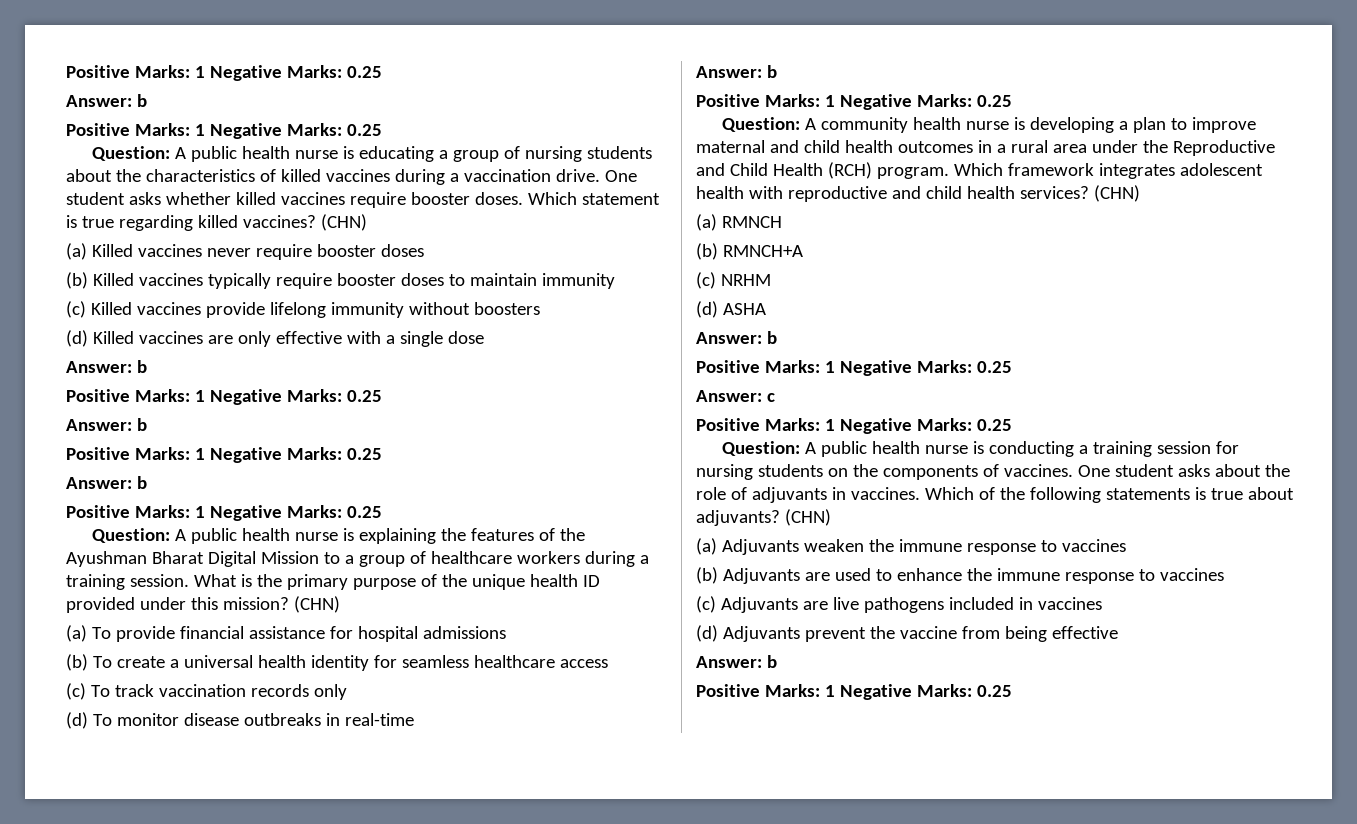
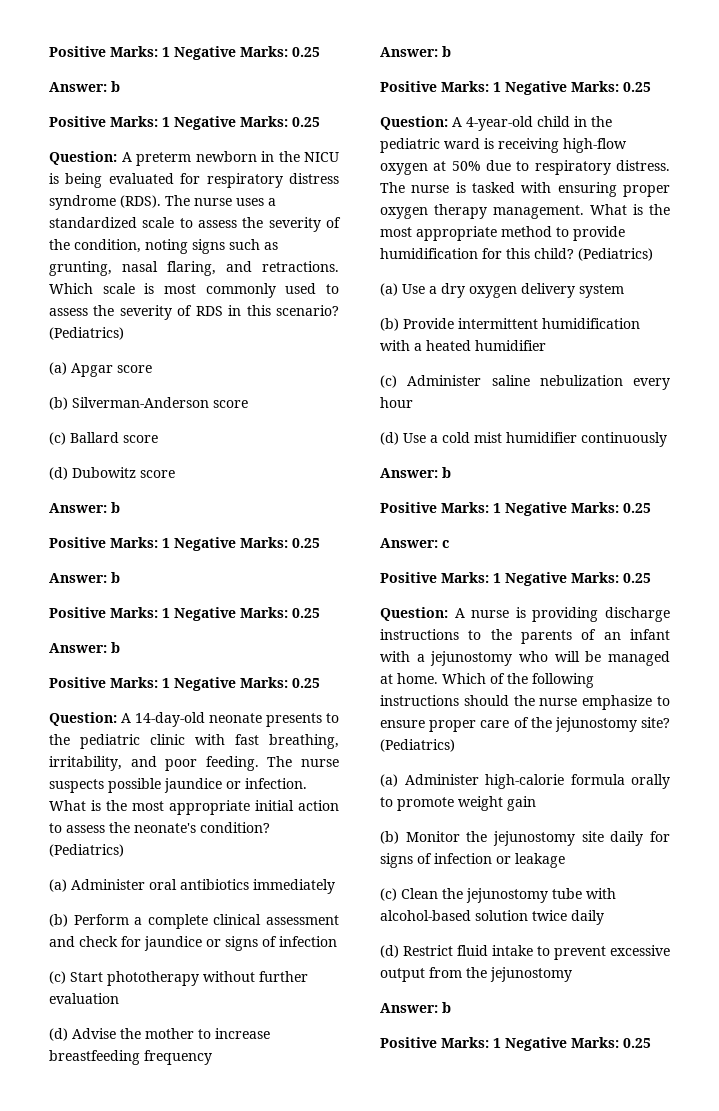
[190,146,652,162] [66,169,637,185] [66,192,660,208] [66,214,367,231] [66,243,424,260] [66,272,615,289] [66,301,540,318] [66,330,484,347] public health nurse is educating a group of nursing students about the characteristics of killed vaccines during a vaccination drive. One student asks whether killed vaccines require booster doses. Which statement is true regarding killed vaccines? (CHN) // (a) Killed vaccines never require booster doses // (b) Killed vaccines typically require booster doses to maintain immunity // (c) Killed vaccines provide lifelong immunity without boosters // (d) Killed vaccines are only effective with a single dose -> [136,151,339,166] [49,173,339,188] [49,195,276,210] [49,217,341,232] [49,239,278,254] [49,261,339,276] [49,283,339,298] [49,305,339,320] [49,327,124,340] [49,362,152,377] [49,397,248,410] [49,432,158,445] [49,467,175,480] preterm newborn in the NICU is being evaluated for respiratory distress syndrome (RDS). The nurse uses a standardized scale to assess the severity of the condition, noting signs such as grunting, nasal flaring, and retractions. Which scale is most commonly used to assess the severity of RDS in this scenario? (Pediatrics) // (a) Apgar score // (b) Silverman-Anderson score // (c) Ballard score // (d) Dubowitz score
[190,528,585,544] [66,551,649,567] [66,574,600,590] [66,596,340,613] [66,625,506,642] [66,654,608,671] [66,683,347,700] [66,712,414,729] public health nurse is explaining the features of the Ayushman Bharat Digital Mission to a group of healthcare workers during a training session. What is the primary purpose of the unique health ID provided under this mission? (CHN) // (a) To provide financial assistance for hospital admissions // (b) To create a universal health identity for seamless healthcare access // (c) To track vaccination records only // (d) To monitor disease outbreaks in real-time -> [135,712,339,727] [49,734,339,749] [49,756,339,771] [49,778,307,793] [49,800,339,815] [49,822,270,833] [49,844,124,857] [49,879,335,894] [49,914,339,929] [49,936,337,951] [49,971,308,986] [49,993,119,1004] [49,1028,270,1041] [49,1050,212,1065] 14-day-old neonate presents to the pediatric clinic with fast breathing, irritability, and poor feeding. The nurse suspects possible jaundice or infection. What is the most appropriate initial action to assess the neonate's condition? (Pediatrics) // (a) Administer oral antibiotics immediately // (b) Perform a complete clinical assessment and check for jaundice or signs of infection // (c) Start phototherapy without further evaluation // (d) Advise the mother to increase breastfeeding frequency
[820,117,1256,133] [696,140,1275,156] [696,162,1263,179] [696,185,1140,202] [696,214,782,231] [696,243,803,260] [696,272,771,289] [696,301,766,318] community health nurse is developing a plan to improve maternal and child health outcomes in a rural area under the Reproductive and Child Health (RCH) program. Which framework integrates adolescent health with reproductive and child health services? (CHN) // (a) RMNCH // (b) RMNCH+A // (c) NRHM // (d) ASHA -> [466,116,612,131] [380,138,627,153] [380,160,670,175] [380,182,670,197] [380,204,670,219] [380,226,625,241] [380,248,653,261] [380,283,624,298] [380,318,640,331] [380,340,546,351] [380,375,670,390] [380,397,413,408] [380,432,667,447] 4-year-old child in the pediatric ward is receiving high-flow oxygen at 50% due to respiratory distress. The nurse is tasked with ensuring proper oxygen therapy management. What is the most appropriate method to provide humidification for this child? (Pediatrics) // (a) Use a dry oxygen delivery system // (b) Provide intermittent humidification with a heated humidifier // (c) Administer saline nebulization every hour // (d) Use a cold mist humidifier continuously
[820,441,1239,457] [696,464,1290,480] [696,487,1294,503] [696,509,831,526] [696,538,1126,555] [696,567,1224,584] [696,596,1102,613] [696,625,1118,642] public health nurse is conducting a training session for nursing students on the components of vaccines. One student asks about the role of adjuvants in vaccines. Which of the following statements is true about adjuvants? (CHN) // (a) Adjuvants weaken the immune response to vaccines // (b) Adjuvants are used to enhance the immune response to vaccines // (c) Adjuvants are live pathogens included in vaccines // (d) Adjuvants prevent the vaccine from being effective -> [471,607,670,622] [380,629,670,644] [380,651,670,666] [380,673,594,688] [380,695,670,710] [380,717,670,732] [380,739,455,752] [380,774,670,789] [380,796,536,811] [380,831,670,846] [380,853,565,868] [380,888,616,903] [380,910,604,925] [380,945,670,960] [380,967,572,982] nurse is providing discharge instructions to the parents of an infant with a jejunostomy who will be managed at home. Which of the following instructions should the nurse emphasize to ensure proper care of the jejunostomy site? (Pediatrics) // (a) Administer high-calorie formula orally to promote weight gain // (b) Monitor the jejunostomy site daily for signs of infection or leakage // (c) Clean the jejunostomy tube with alcohol-based solution twice daily // (d) Restrict fluid intake to prevent excessive output from the jejunostomy

